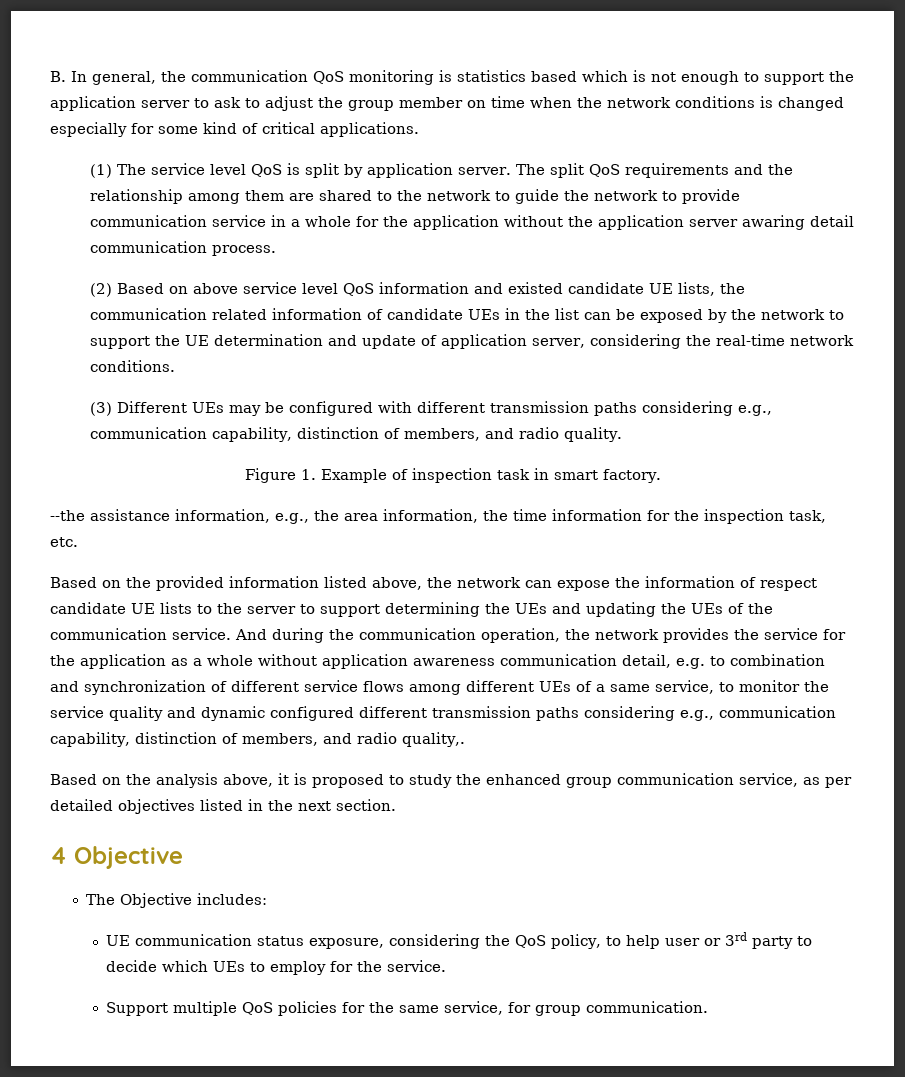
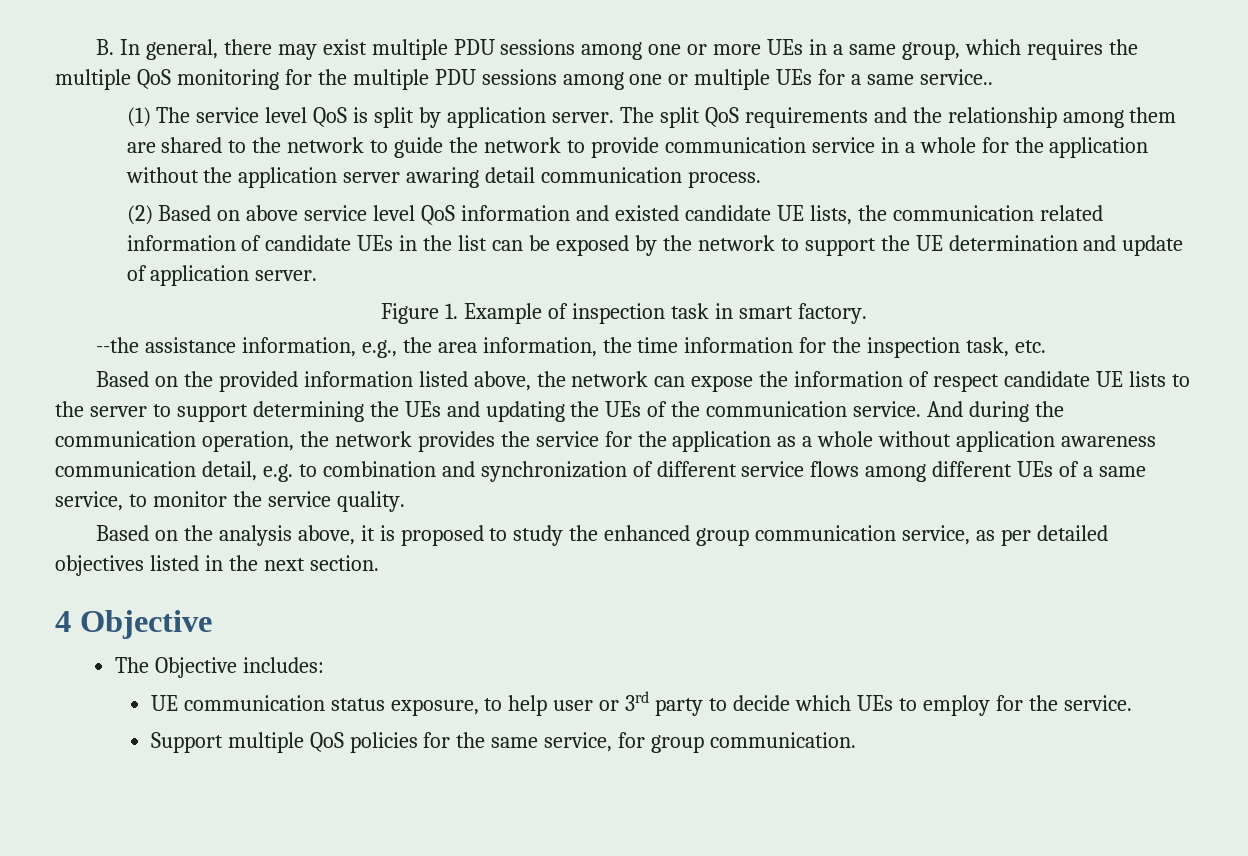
[161,70,854,85] [50,96,844,111] [50,122,419,137] the communication QoS monitoring is statistics based which is not enough to support the application server to ask to adjust the group member on time when the network conditions is changed especially for some kind of critical applications. -> [223,39,1138,60] [55,69,994,90] there may exist multiple PDU sessions among one or more UEs in a same group, which requires the multiple QoS monitoring for the multiple PDU sessions among one or multiple UEs for a same service..
[531,334,854,349] [89,360,175,372] [89,401,772,416] [89,427,622,442] server, considering the real-time network conditions. // (3) Different UEs may be configured with different transmission paths considering e.g., communication capability, distinction of members, and radio quality. -> [255,270,318,281] server.
[109,706,836,721] [50,732,465,747] quality and dynamic configured different transmission paths considering e.g., communication capability, distinction of members, and radio quality,. -> [336,491,405,512] quality.
[389,934,602,949] considering the QoS policy, -> (479, 707) none

